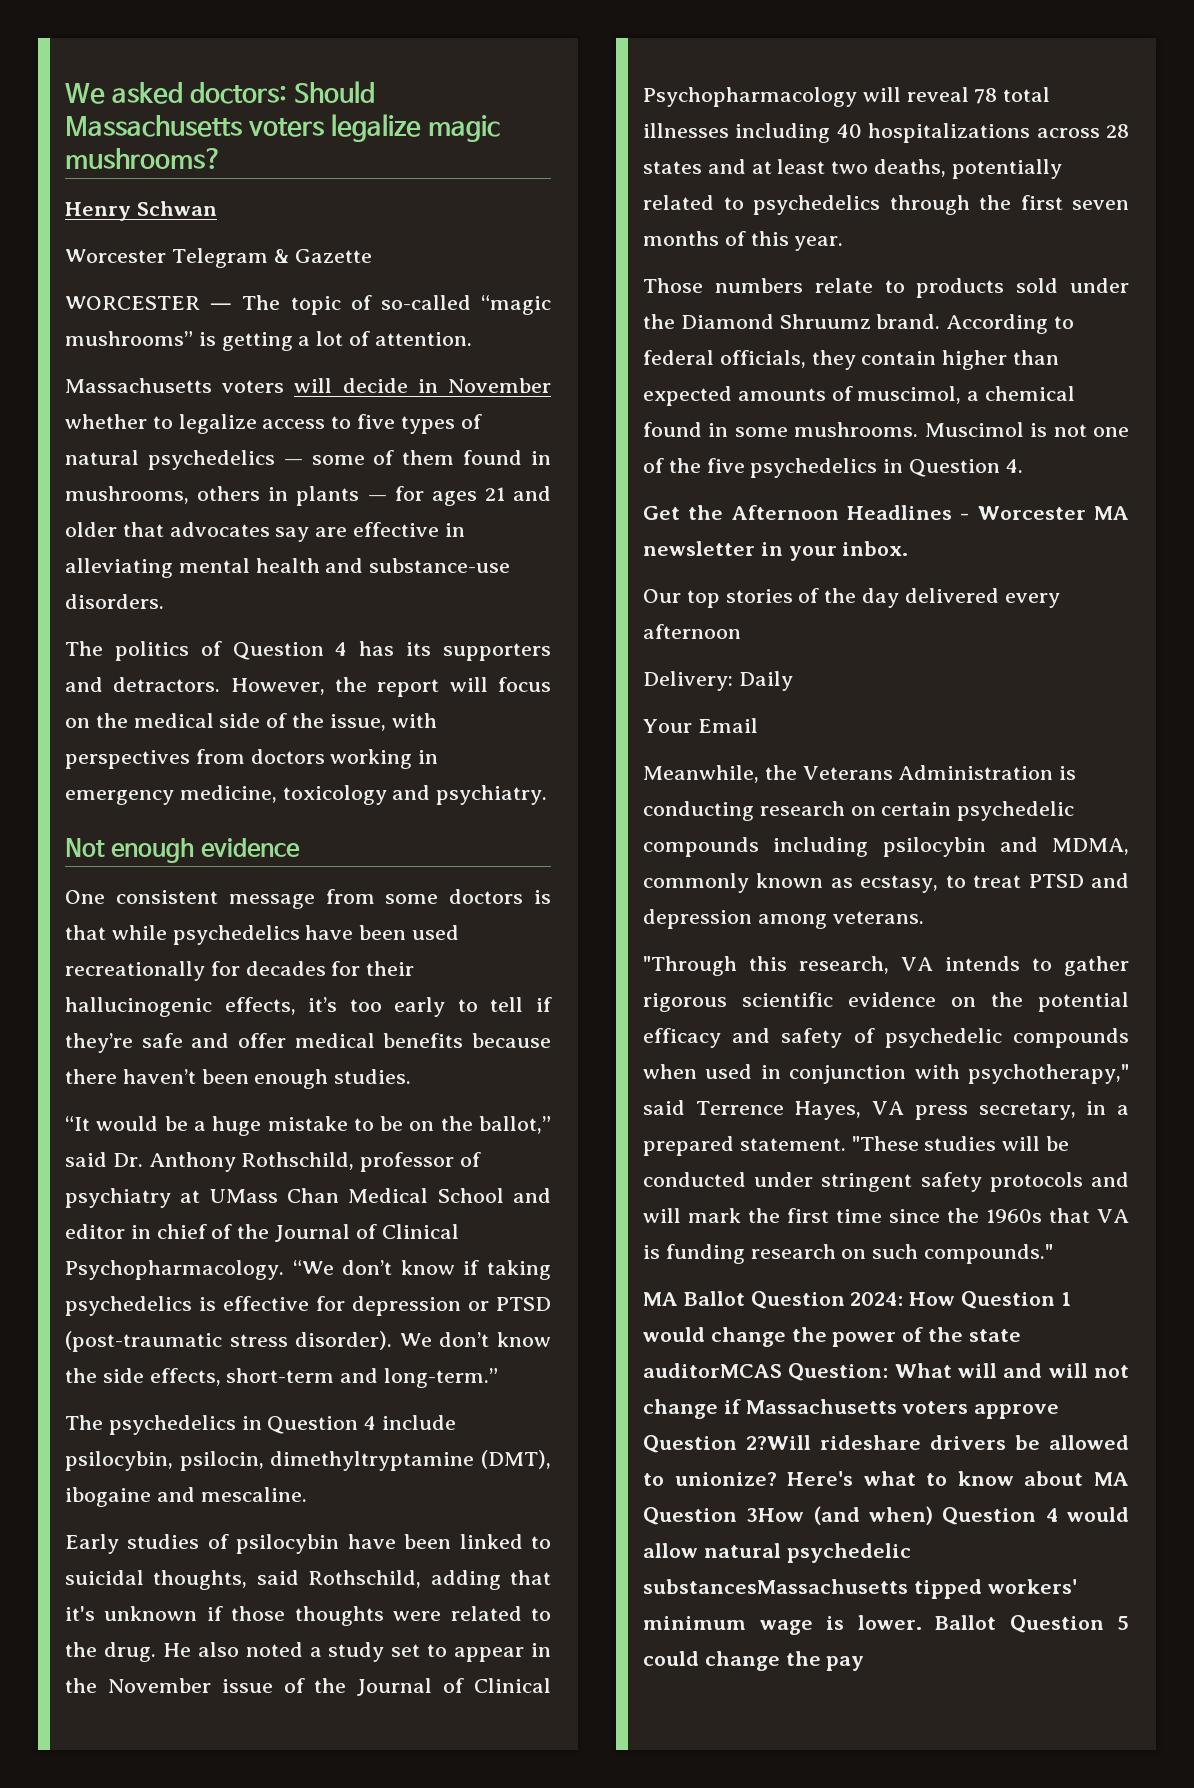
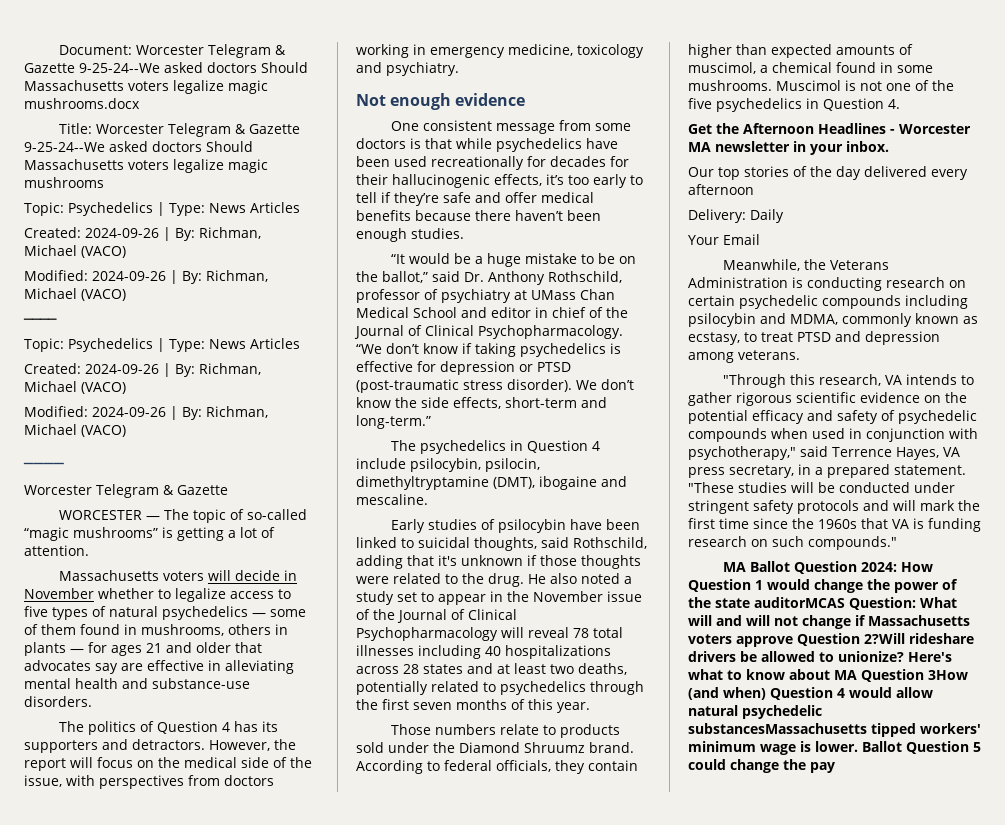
[65,81,376,104] [65,114,501,142] [65,148,222,169] [65,201,217,221] We asked doctors: Should Massachusetts voters legalize magic mushrooms? // Henry Schwan -> [59,44,287,58] [24,62,308,73] [24,80,268,94] [24,98,140,109] [59,123,301,137] [24,141,253,152] [24,159,268,173] [24,177,104,188] [24,202,300,216] [24,227,261,241] [24,245,126,258] [24,270,268,284] [24,288,126,301] [23,318,57,324] [24,338,300,352] [24,363,261,377] [24,381,126,394] [24,406,268,420] [24,424,126,437] [23,462,64,469] Document: Worcester Telegram & Gazette 9-25-24--We asked doctors Should Massachusetts voters legalize magic mushrooms.docx // Title: Worcester Telegram & Gazette 9-25-24--We asked doctors Should Massachusetts voters legalize magic mushrooms // Topic: Psychedelics | Type: News Articles // Created: 2024-09-26 | By: Richman, Michael (VACO) // Modified: 2024-09-26 | By: Richman, Michael (VACO) // ──── // Topic: Psychedelics | Type: News Articles // Created: 2024-09-26 | By: Richman, Michael (VACO) // Modified: 2024-09-26 | By: Richman, Michael (VACO) // ────

